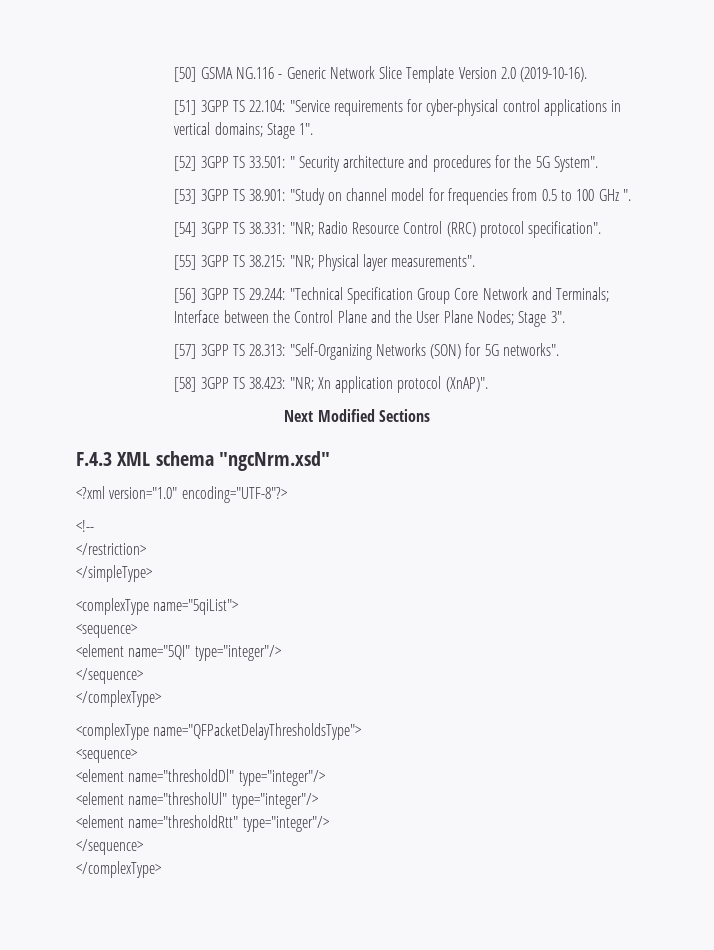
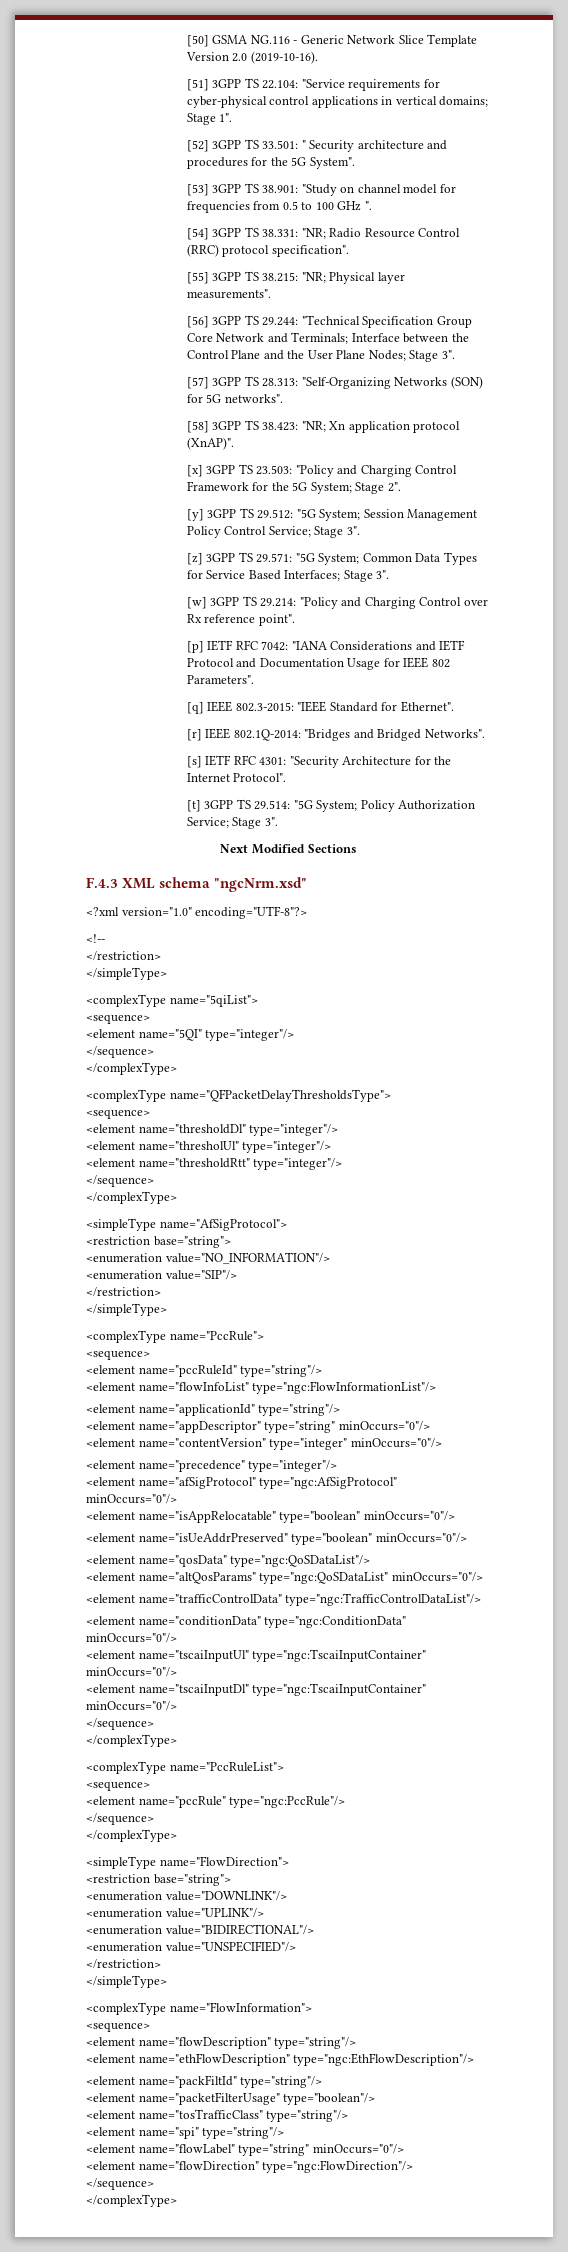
(488, 384) none -> [186,464,458,477] [186,481,401,494] [186,508,478,521] [186,526,360,538] [186,552,477,565] [186,570,390,582] [186,596,488,609] [186,614,295,626] [186,640,466,653] [186,657,450,670] [186,675,254,684] [186,701,454,714] [186,728,485,741] [186,755,452,768] [186,773,287,782] [186,799,476,812] [186,817,278,829] // [x] 3GPP TS 23.503: "Policy and Charging Control Framework for the 5G System; Stage 2". // [y] 3GPP TS 29.512: "5G System; Session Management Policy Control Service; Stage 3". // [z] 3GPP TS 29.571: "5G System; Common Data Types for Service Based Interfaces; Stage 3". // [w] 3GPP TS 29.214: "Policy and Charging Control over Rx reference point". // [p] IETF RFC 7042: "IANA Considerations and IETF Protocol and Documentation Usage for IEEE 802 Parameters". // [q] IEEE 802.3-2015: "IEEE Standard for Ethernet". // [r] IEEE 802.1Q-2014: "Bridges and Bridged Networks". // [s] IETF RFC 4301: "Security Architecture for the Internet Protocol". // [t] 3GPP TS 29.514: "5G System; Policy Authorization Service; Stage 3".
(161, 869) none -> [86,1218,287,1231] [86,1236,231,1248] [86,1252,330,1264] [86,1270,237,1280] [86,1287,161,1297] [86,1303,167,1316] [86,1330,264,1343] [86,1350,150,1360] [86,1365,323,1377] [86,1381,437,1394] [86,1404,341,1416] [86,1421,430,1433] [86,1438,442,1450] [86,1460,338,1472] [86,1477,398,1489] [86,1494,177,1504] [86,1511,455,1523] [86,1533,467,1545] [86,1555,371,1567] [86,1572,483,1584] [86,1593,482,1606] [86,1616,407,1628] [86,1633,177,1643] [86,1649,427,1662] [86,1667,177,1677] [86,1683,427,1696] [86,1701,177,1711] [86,1718,154,1730] [86,1734,177,1747] [86,1761,284,1774] [86,1781,150,1791] [86,1796,346,1808] [86,1813,154,1825] [86,1829,177,1842] [86,1856,289,1869] [86,1874,231,1886] [86,1891,287,1901] [86,1908,264,1918] [86,1924,314,1935] [86,1941,296,1952] [86,1959,161,1969] [86,1975,167,1988] [86,2002,312,2015] [86,2022,150,2032] [86,2037,357,2049] [86,2053,475,2066] [86,2075,323,2088] [86,2092,376,2105] [86,2109,349,2122] [86,2127,285,2139] [86,2144,404,2156] [86,2160,414,2173] [86,2178,154,2190] [86,2194,177,2207] // <simpleType name="AfSigProtocol"> // <restriction base="string"> // <enumeration value="NO_INFORMATION"/> // <enumeration value="SIP"/> // </restriction> // </simpleType> // <complexType name="PccRule"> // <sequence> // <element name="pccRuleId" type="string"/> // <element name="flowInfoList" type="ngc:FlowInformationList"/> // <element name="applicationId" type="string"/> // <element name="appDescriptor" type="string" minOccurs="0"/> // <element name="contentVersion" type="integer" minOccurs="0"/> // <element name="precedence" type="integer"/> // <element name="afSigProtocol" type="ngc:AfSigProtocol" minOccurs="0"/> // <element name="isAppRelocatable" type="boolean" minOccurs="0"/> // <element name="isUeAddrPreserved" type="boolean" minOccurs="0"/> // <element name="qosData" type="ngc:QoSDataList"/> // <element name="altQosParams" type="ngc:QoSDataList" minOccurs="0"/> // <element name="trafficControlData" type="ngc:TrafficControlDataList"/> // <element name="conditionData" type="ngc:ConditionData" minOccurs="0"/> // <element name="tscaiInputUl" type="ngc:TscaiInputContainer" minOccurs="0"/> // <element name="tscaiInputDl" type="ngc:TscaiInputContainer" minOccurs="0"/> // </sequence> // </complexType> // <complexType name="PccRuleList"> // <sequence> // <element name="pccRule" type="ngc:PccRule"/> // </sequence> // </complexType> // <simpleType name="FlowDirection"> // <restriction base="string"> // <enumeration value="DOWNLINK"/> // <enumeration value="UPLINK"/> // <enumeration value="BIDIRECTIONAL"/> // <enumeration value="UNSPECIFIED"/> // </restriction> // </simpleType> // <complexType name="FlowInformation"> // <sequence> // <element name="flowDescription" type="string"/> // <element name="ethFlowDescription" type="ngc:EthFlowDescription"/> // <element name="packFiltId" type="string"/> // <element name="packetFilterUsage" type="boolean"/> // <element name="tosTrafficClass" type="string"/> // <element name="spi" type="string"/> // <element name="flowLabel" type="string" minOccurs="0"/> // <element name="flowDirection" type="ngc:FlowDirection"/> // </sequence> // </complexType>

